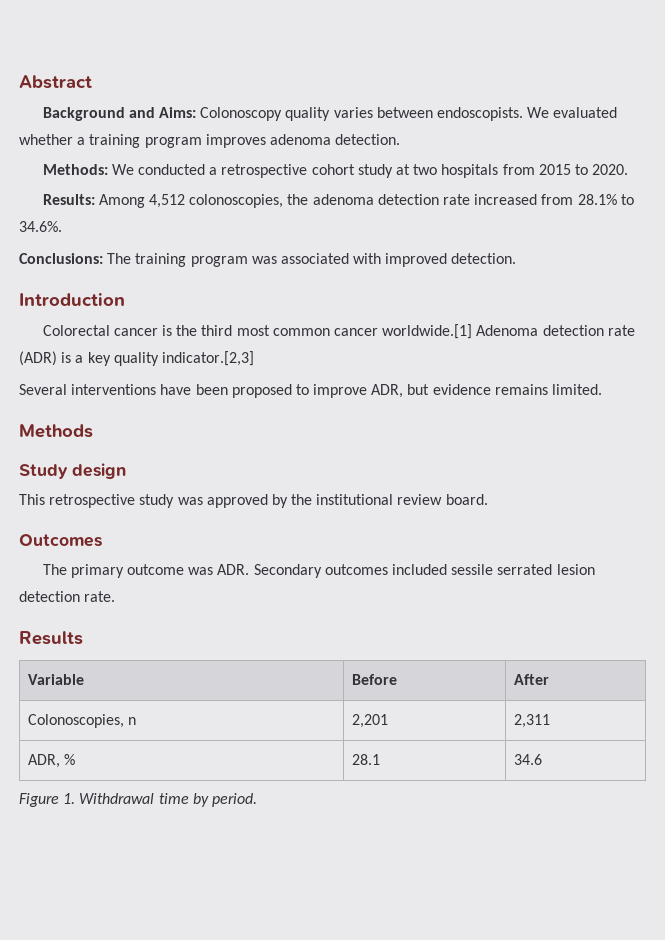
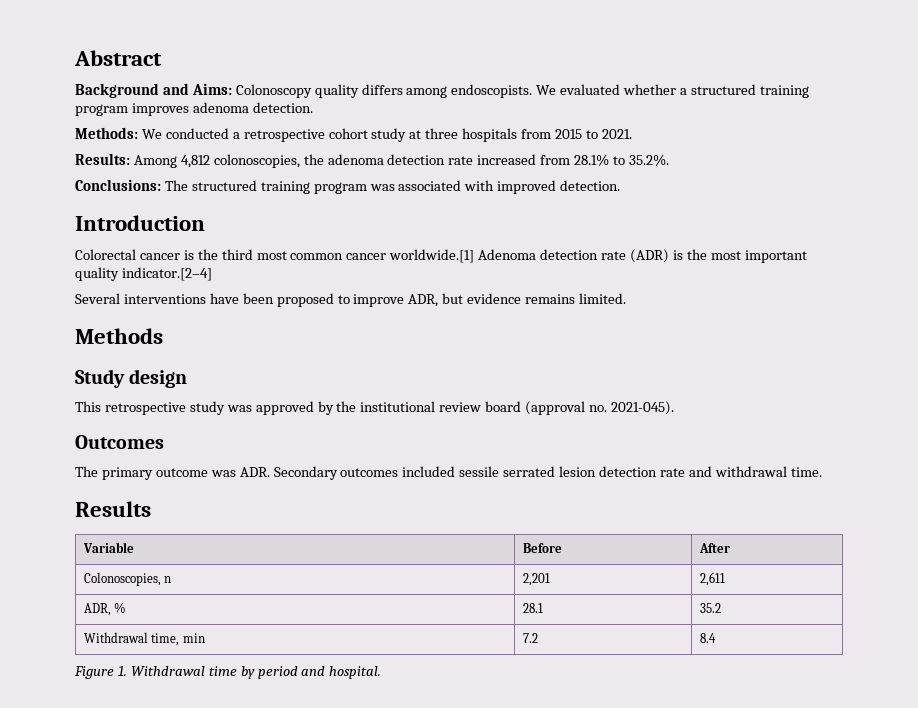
[333,107,433,118] varies between -> [361,84,448,98] differs among
(86, 141) none -> [690,84,756,95] structured
[413,164,438,175] two -> [425,128,459,139] three
[592,164,629,175] 2020. -> [601,129,632,139] 2021.
[149,194,186,208] 4,512 -> [180,155,210,168] 4,812
[19,221,62,232] 34.6%. -> [628,154,669,166] 35.2%.
(132, 258) none -> [191,180,257,191] structured
[75,351,254,366] a key quality indicator.[2,3] -> [686,249,807,263] [75,267,212,281] the most important quality indicator.[2–4]
[445,494,488,505] board. -> [485,401,674,415] board (approval no. 2021-045).
[84,591,116,602] rate. -> [659,466,822,477] rate and withdrawal time.
[514,714,551,728] 2,311 -> [699,572,725,586] 2,611
[514,754,543,765] 34.6 -> [699,603,721,613] [83,632,205,646] [522,633,538,643] [699,633,716,643] 35.2 // Withdrawal time, min | 7.2 | 8.4
[211,793,257,807] period. -> [257,666,382,679] period and hospital.

